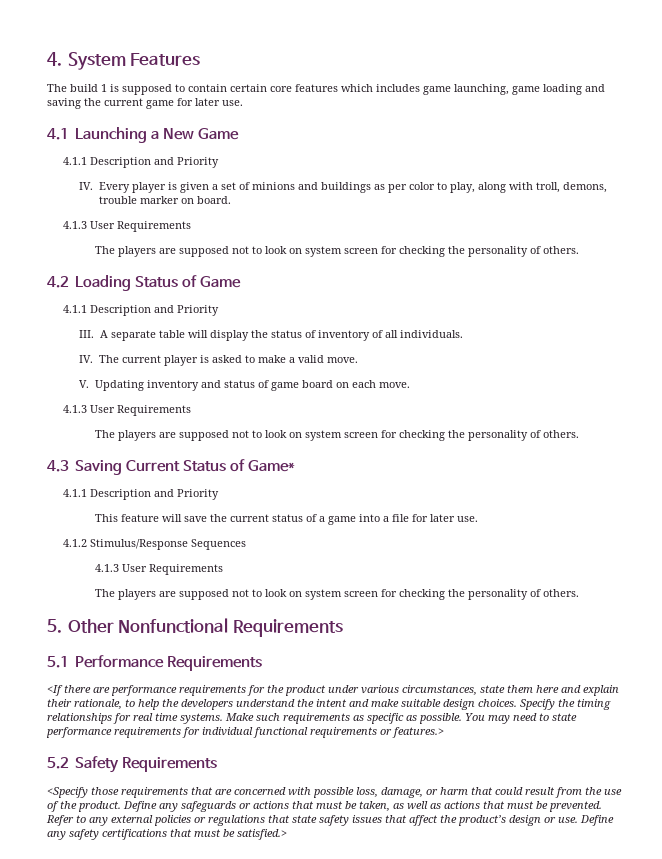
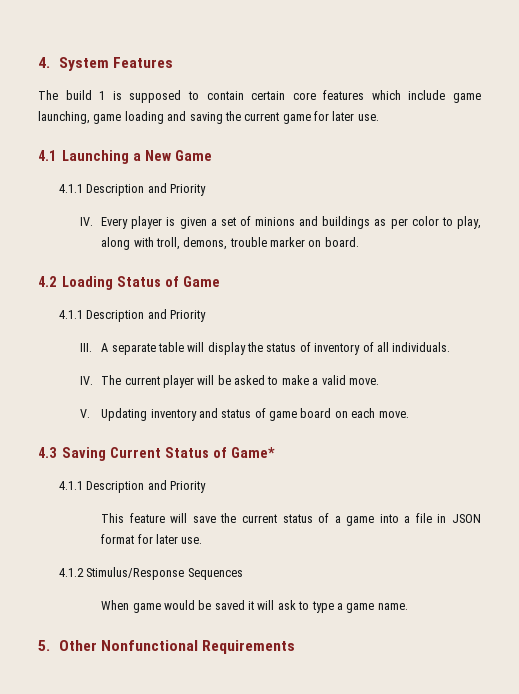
[376,84,420,92] includes -> [408,90,446,100] include
[63,221,192,232] [95,246,580,257] // 4.1.3 User Requirements // The players are supposed not to look on system screen for checking the personality of others. -> (359, 242) none
[199,355,209,363] is -> [197,375,231,385] will be
[63,405,192,416] [95,430,580,441] // 4.1.3 User Requirements // The players are supposed not to look on system screen for checking the personality of others. -> (409, 414) none
(410, 518) none -> [437,514,482,523] [101,534,135,544] in JSON format
[95,564,224,575] [95,589,580,600] [47,618,343,637] [47,655,262,671] [47,685,619,696] [47,699,611,710] [47,713,577,724] [46,727,444,738] [47,756,217,773] [47,787,622,798] [47,801,602,812] [46,815,614,826] [47,829,287,840] 4.1.3 User Requirements // The players are supposed not to look on system screen for checking the personality of others. // 5. Other Nonfunctional Requirements // 5.1 Performance Requirements // <If there are performance requirements for the product under various circumstances, state them here and explain their rationale, to help the developers understand the intent and make suitable design choices. Specify the timing relationships for real time systems. Make such requirements as specific as possible. You may need to state performance requirements for individual functional requirements or features.> // 5.2 Safety Requirements // <Specify those requirements that are concerned with possible loss, damage, or harm that could result from the use of the product. Define any safeguards or actions that must be taken, as well as actions that must be prevented. Refer to any external policies or regulations that state safety issues that affect the product’s design or use. Define any safety certifications that must be satisfied.> -> [101,600,408,613] [38,640,296,654] When game would be saved it will ask to type a game name. // 5. Other Nonfunctional Requirements

